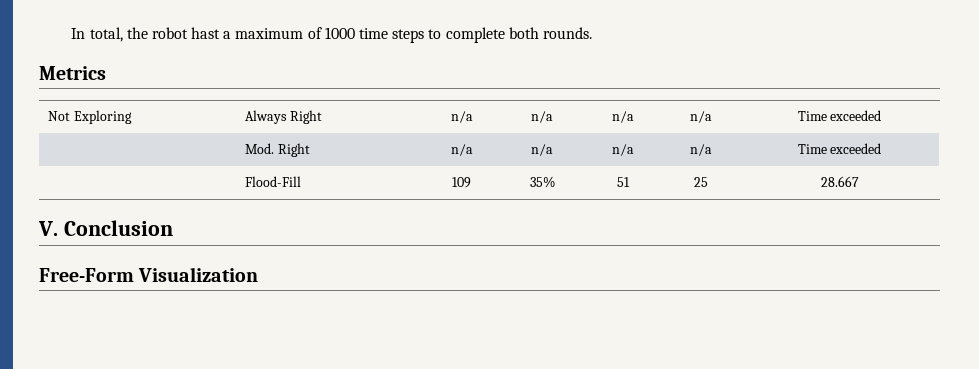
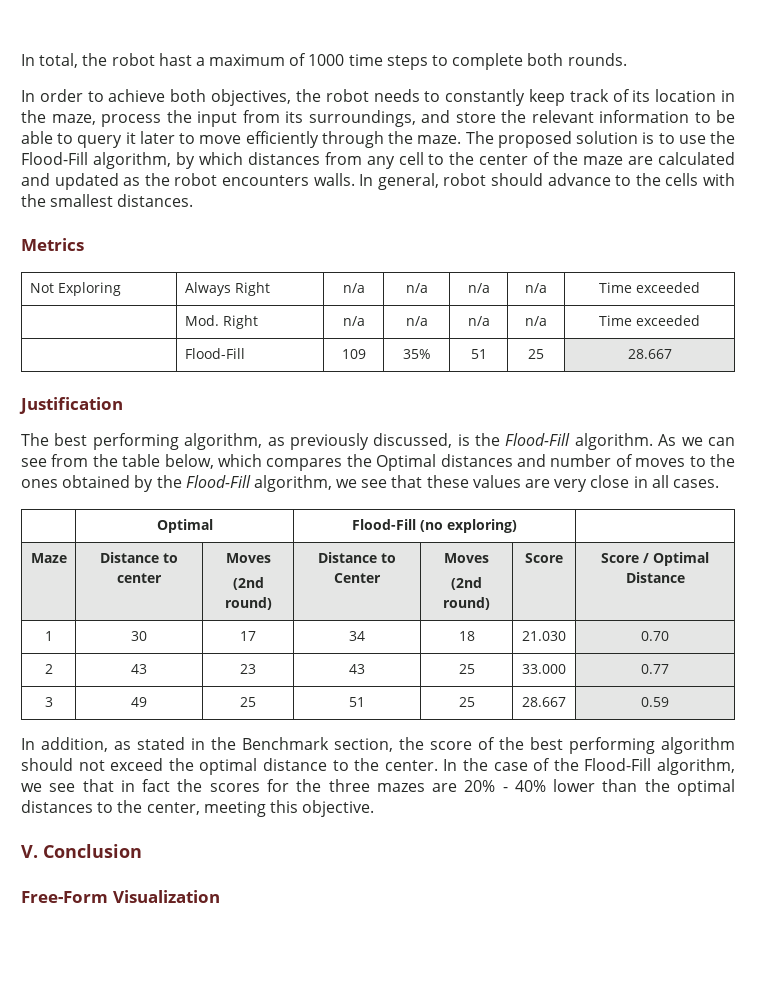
(592, 33) none -> [21,89,735,106] [21,110,735,127] [21,131,736,148] [21,152,735,169] [21,173,736,190] [21,194,194,207] // In order to achieve both objectives, the robot needs to constantly keep track of its location in the maze, process the input from its surroundings, and store the relevant information to be able to query it later to move efficiently through the maze. The proposed solution is to use the Flood-Fill algorithm, by which distances from any cell to the center of the maze are calculated and updated as the robot encounters walls. In general, robot should advance to the cells with the smallest distances.
(859, 181) none -> [19,397,123,414] [21,433,735,450] [21,454,735,471] [21,475,719,492] [156,519,213,533] [352,519,517,533] [30,553,67,563] [100,552,178,563] [117,573,162,583] [225,553,271,563] [232,577,264,590] [224,597,272,610] [318,552,396,563] [334,573,381,583] [444,553,489,563] [451,577,482,590] [443,597,490,610] [525,553,563,563] [601,552,709,566] [625,572,685,583] [44,631,53,641] [131,631,147,641] [240,631,256,641] [349,631,365,641] [458,631,475,641] [522,631,566,641] [641,631,669,641] [44,664,53,674] [131,664,147,674] [240,664,256,674] [349,664,365,674] [458,664,475,674] [522,664,566,674] [641,664,669,674] [44,697,53,707] [131,697,147,707] [240,697,256,707] [349,697,365,707] [458,697,475,707] [522,697,566,707] [641,697,669,707] [21,737,735,754] [21,758,736,775] [21,779,736,796] [21,800,375,817] // Justification // The best performing algorithm, as previously discussed, is the Flood-Fill algorithm. As we can see from the table below, which compares the Optimal distances and number of moves to the ones obtained by the Flood-Fill algorithm, we see that these values are very close in all cases. // | Optimal | Flood-Fill (no exploring) | // Maze | Distance to center | Moves // (2nd round) | Distance to Center | Moves // (2nd round) | Score | Score / Optimal Distance // 1 | 30 | 17 | 34 | 18 | 21.030 | 0.70 // 2 | 43 | 23 | 43 | 25 | 33.000 | 0.77 // 3 | 49 | 25 | 51 | 25 | 28.667 | 0.59 // In addition, as stated in the Benchmark section, the score of the best performing algorithm should not exceed the optimal distance to the center. In the case of the Flood-Fill algorithm, we see that in fact the scores for the three mazes are 20% - 40% lower than the optimal distances to the center, meeting this objective.

